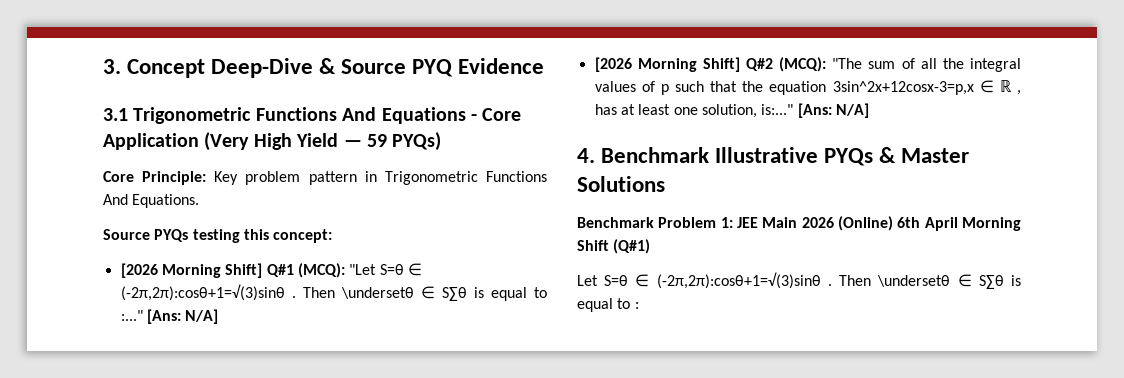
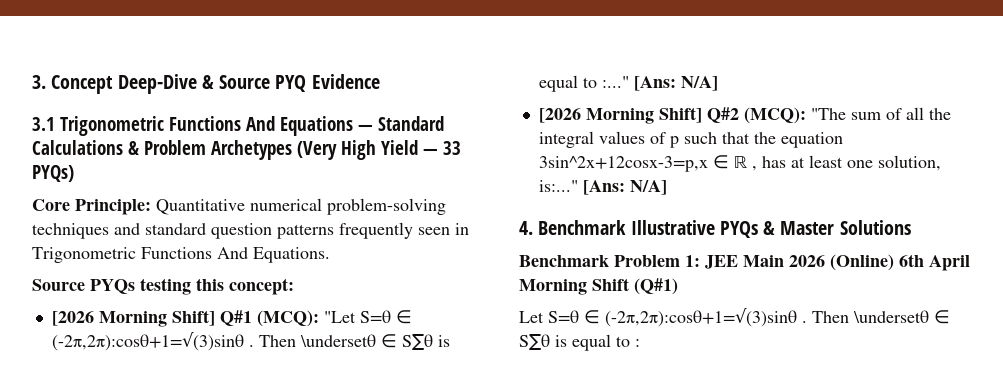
[471,108,522,121] [103,133,199,150] - Core Application -> [358,116,444,131] [32,140,292,160] — Standard Calculations & Problem Archetypes
[367,134,387,147] 59 -> [443,141,461,155] 33
[214,171,357,185] Key problem pattern -> [156,198,446,215] [32,222,450,239] Quantitative numerical problem-solving techniques and standard question patterns frequently seen

